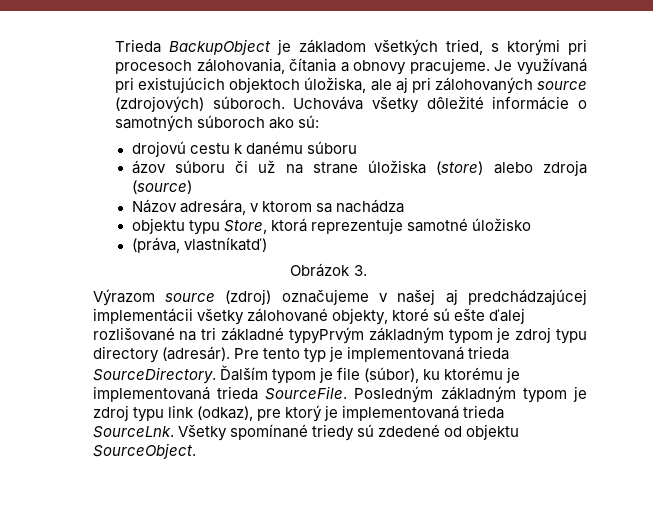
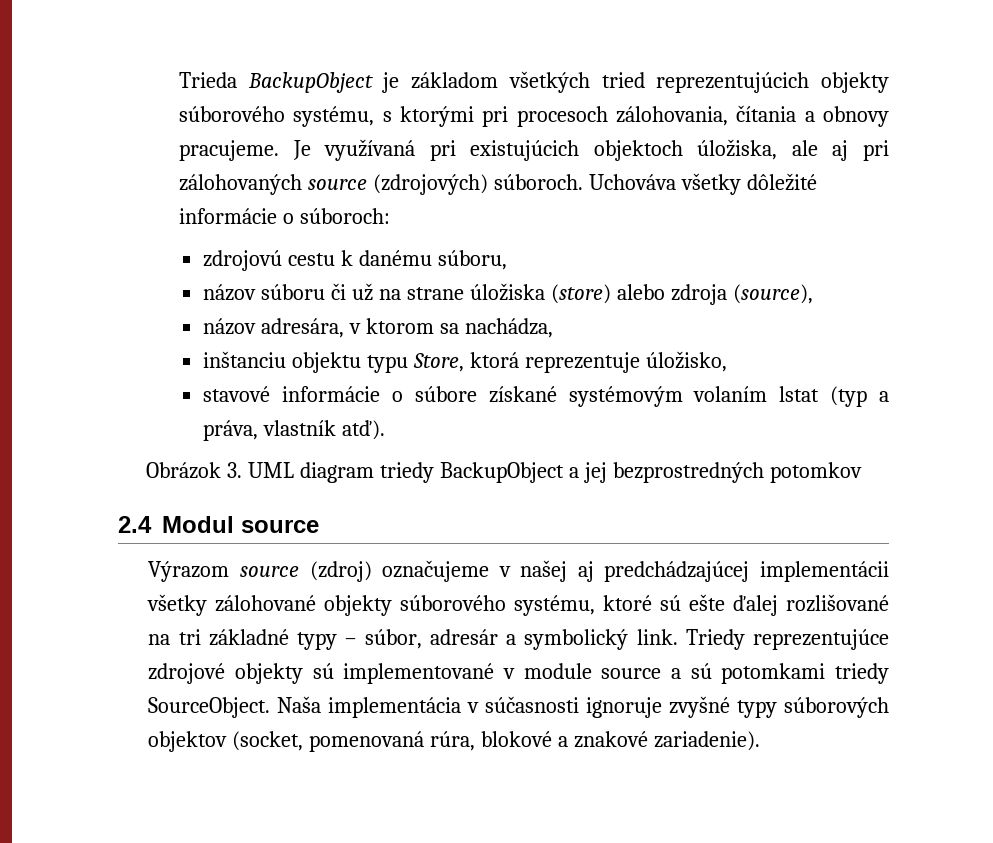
[446,39,484,55] tried, -> [601,72,890,93] [178,106,375,127] tried reprezentujúcich objekty súborového systému,
[115,115,320,132] [131,141,186,157] samotných súboroch ako sú: // drojovú -> [299,208,390,224] [203,250,283,271] súboroch: // zdrojovú
[306,141,357,154] [131,160,166,174] súboru // ázov -> [437,250,507,270] [203,284,257,301] súboru, // názov
[131,180,192,194] [131,199,177,213] (source) // Názov -> [732,284,813,304] [203,318,257,335] (source), // názov
[335,199,404,213] nachádza // -> [464,318,553,338] [203,351,287,368] nachádza, // inštanciu
[406,218,531,232] [131,237,267,253] [290,263,367,277] samotné úložisko // (práva, vlastníkatď) // Obrázok 3. -> [645,351,727,372] [203,386,889,407] [203,420,386,441] [146,462,862,483] [118,516,319,533] úložisko, // stavové informácie o súbore získané systémovým volaním lstat (typ a práva, vlastník atď). // Obrázok 3. UML diagram triedy BackupObject a jej bezprostredných potomkov // 2.4 Modul source
[331,308,388,325] objekty, -> [324,595,596,616] objekty súborového systému,
[288,327,588,344] [92,346,509,363] [92,365,520,384] [92,386,587,403] [92,405,504,422] [92,424,519,441] [92,443,196,459] typyPrvým základným typom je zdroj typu directory (adresár). Pre tento typ je implementovaná trieda SourceDirectory. Ďalším typom je file (súbor), ku ktorému je implementovaná trieda SourceFile. Posledným základným typom je zdroj typu link (odkaz), pre ktorý je implementovaná trieda SourceLnk. Všetky spomínané triedy sú zdedené od objektu SourceObject. -> [297,629,889,650] [148,663,889,684] [148,696,890,718] [148,731,761,752] typy – súbor, adresár a symbolický link. Triedy reprezentujúce zdrojové objekty sú implementované v module source a sú potomkami triedy SourceObject. Naša implementácia v súčasnosti ignoruje zvyšné typy súborových objektov (socket, pomenovaná rúra, blokové a znakové zariadenie).

